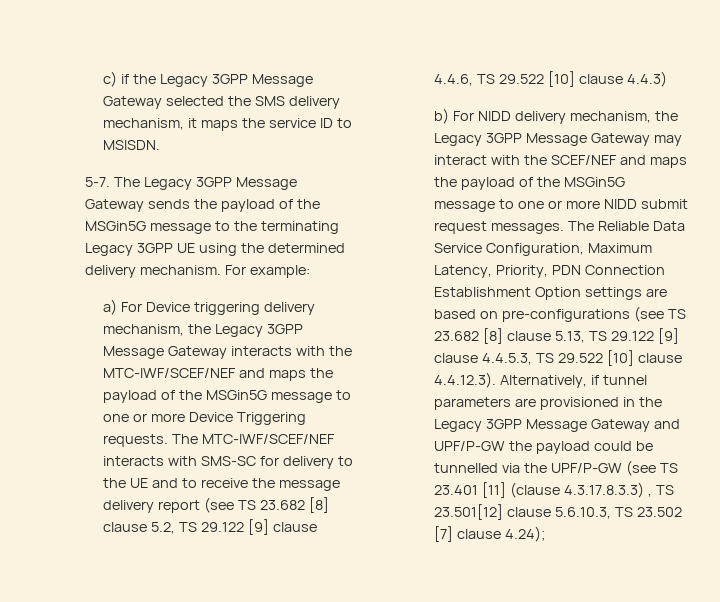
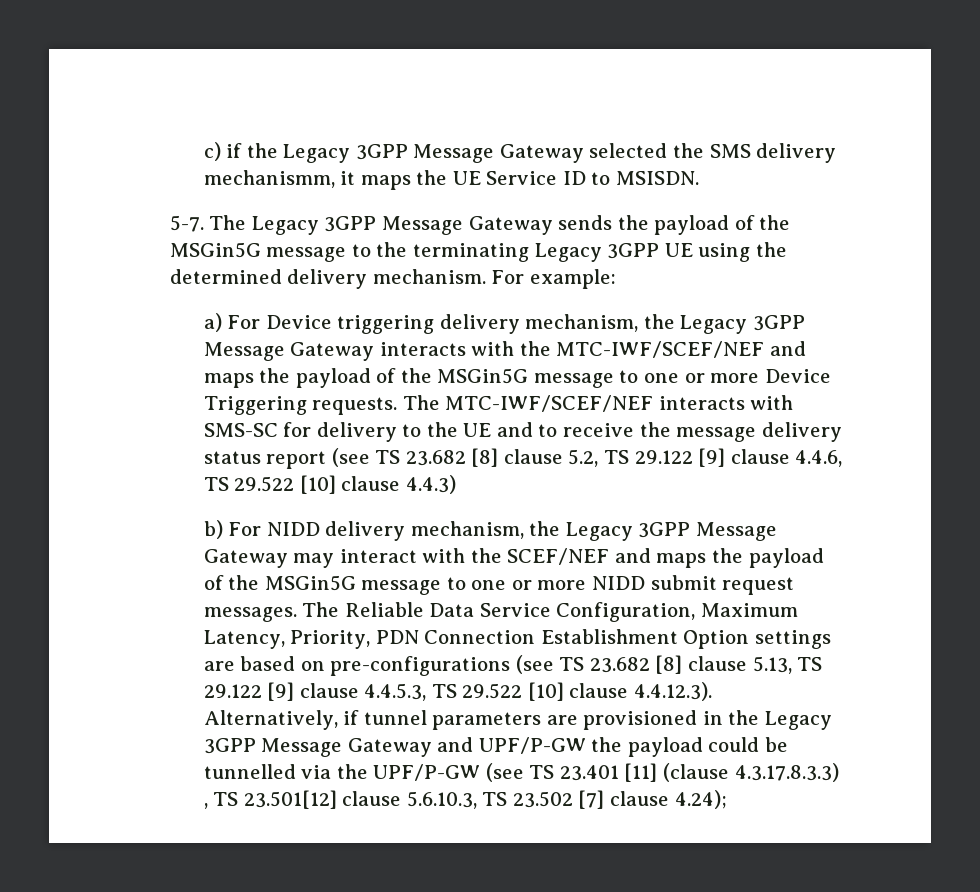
[103,118,185,130] mechanism, -> [203,170,335,188] mechanismm,
[268,118,316,128] service -> [452,171,558,185] UE Service
(155, 506) none -> [203,451,261,464] status

